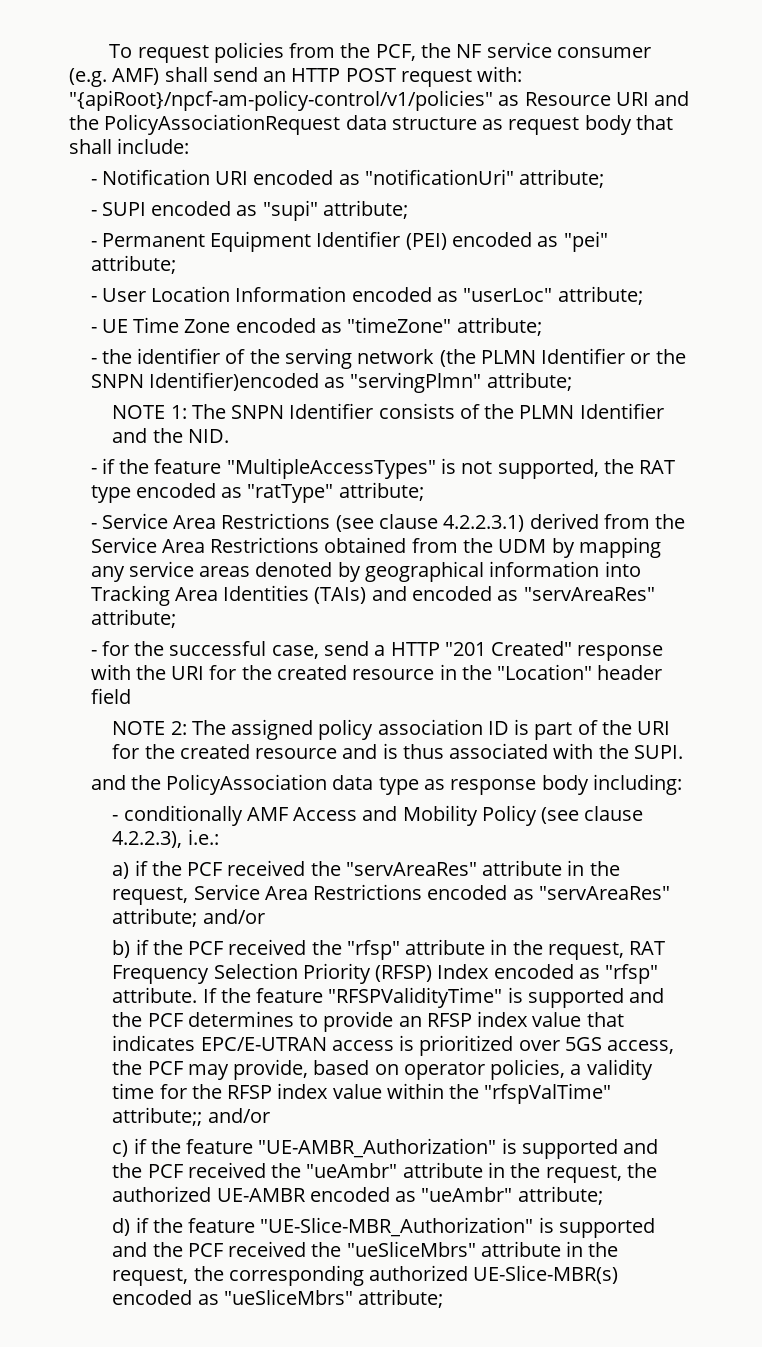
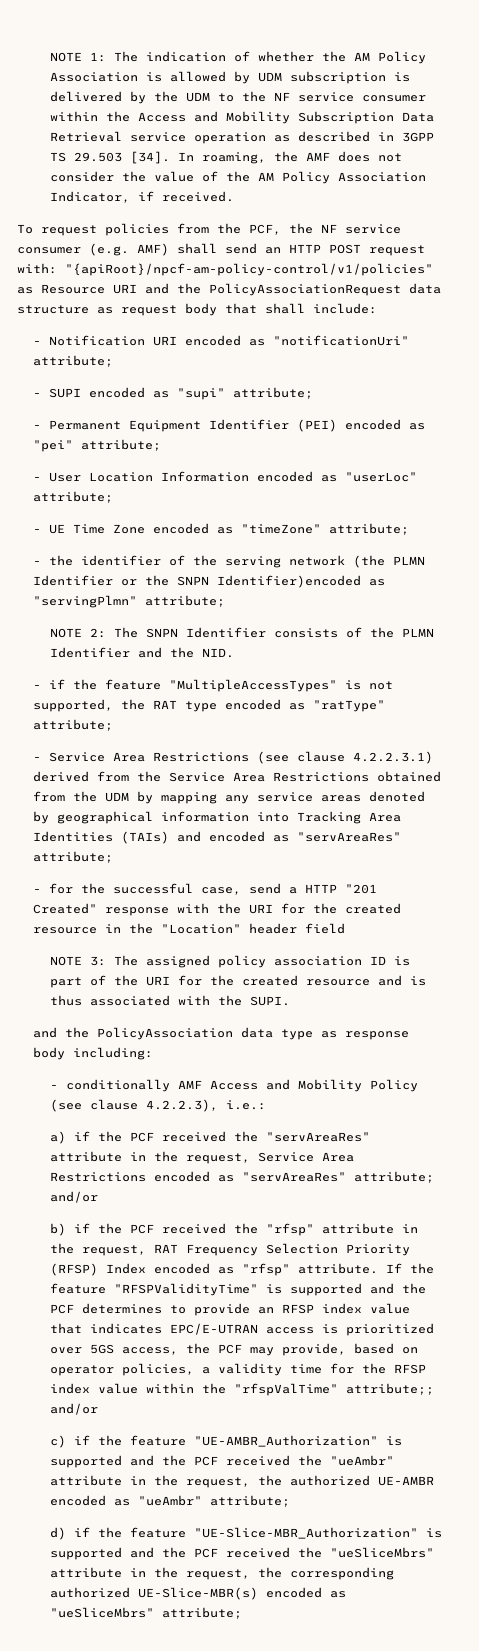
(109, 51) none -> [49,51,426,64] [49,71,410,84] [49,91,426,104] [49,111,434,124] [49,131,434,144] [49,151,402,164] [49,171,426,184] [49,191,234,203] NOTE 1: The indication of whether the AM Policy Association is allowed by UDM subscription is delivered by the UDM to the NF service consumer within the Access and Mobility Subscription Data Retrieval service operation as described in 3GPP TS 29.503 [34]. In roaming, the AMF does not consider the value of the AM Policy Association Indicator, if received. //
[170,405,187,419] 1: -> [89,628,106,638] 2:
[170,721,187,735] 2: -> [89,956,106,966] 3:

